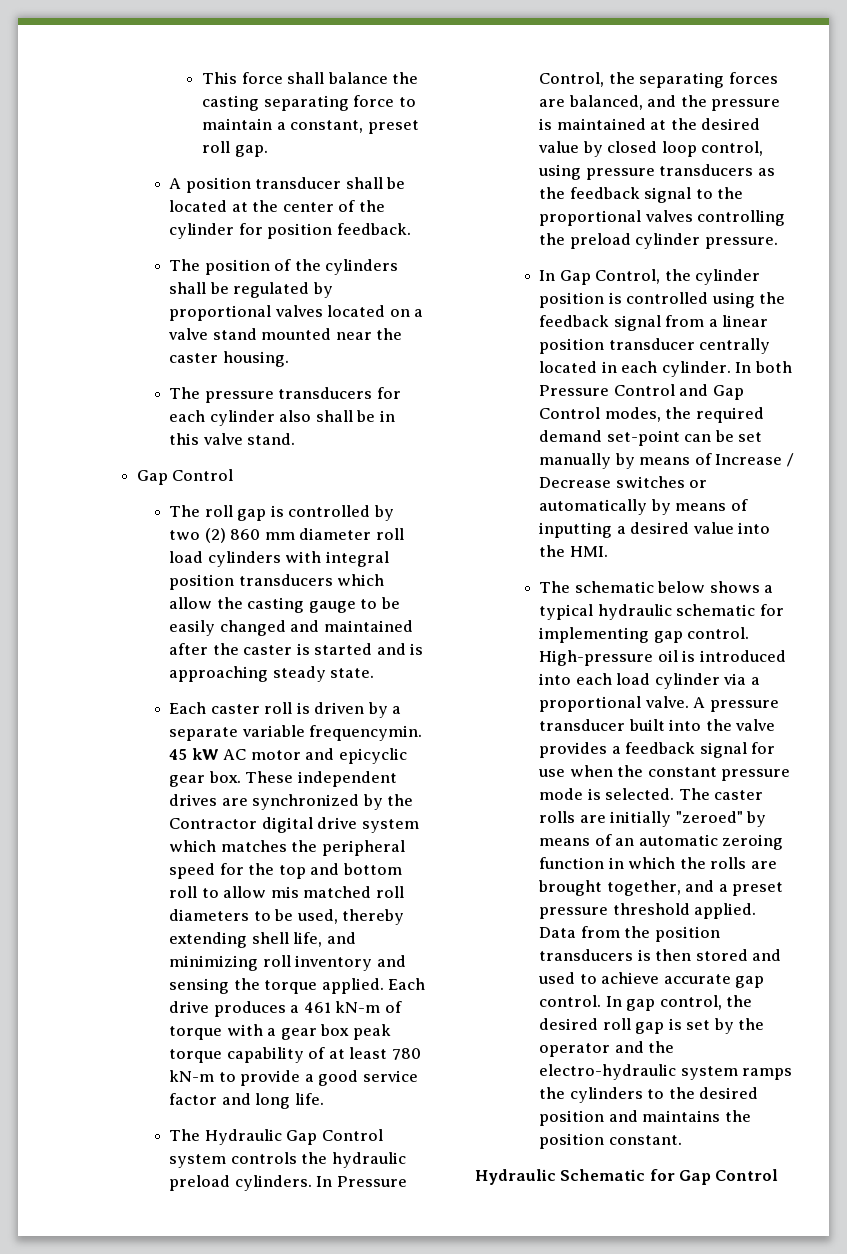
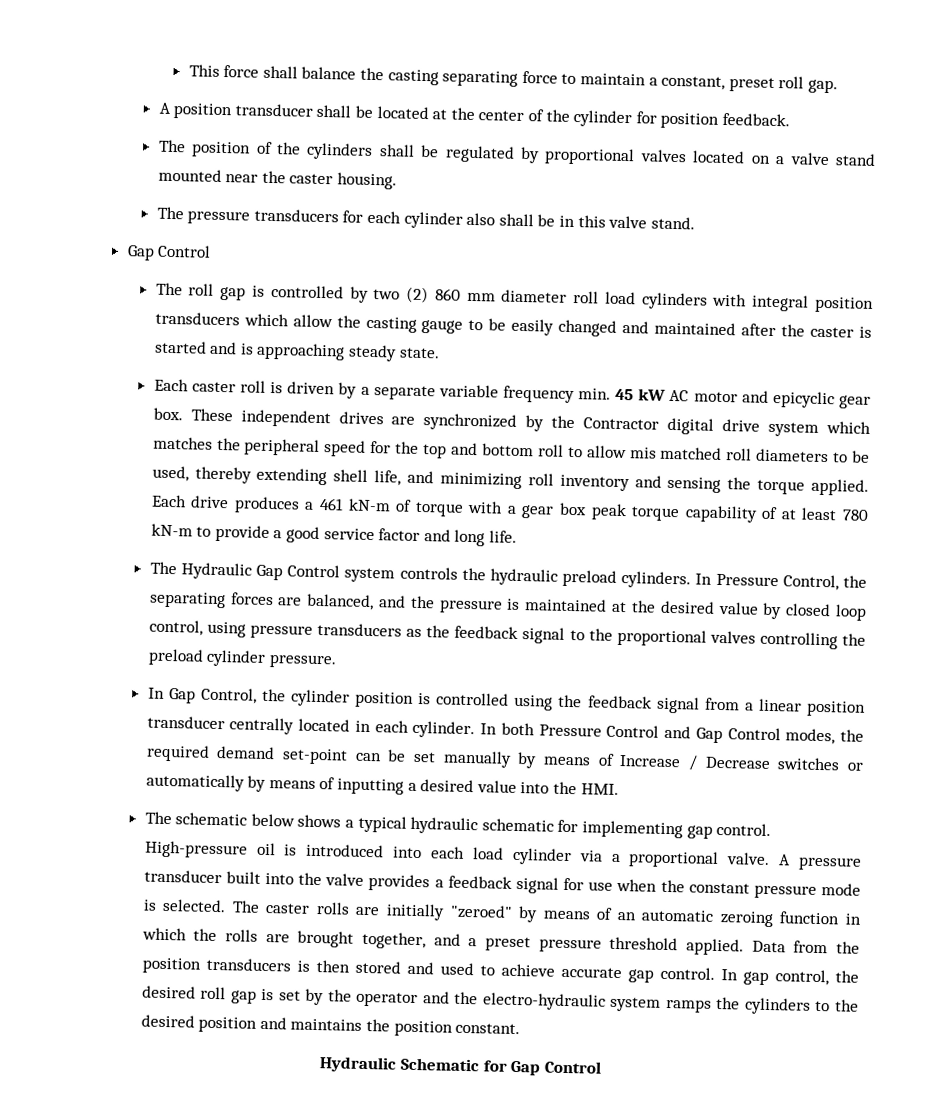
[309,725,423,741] frequencymin. -> [502,385,612,404] frequency min.

